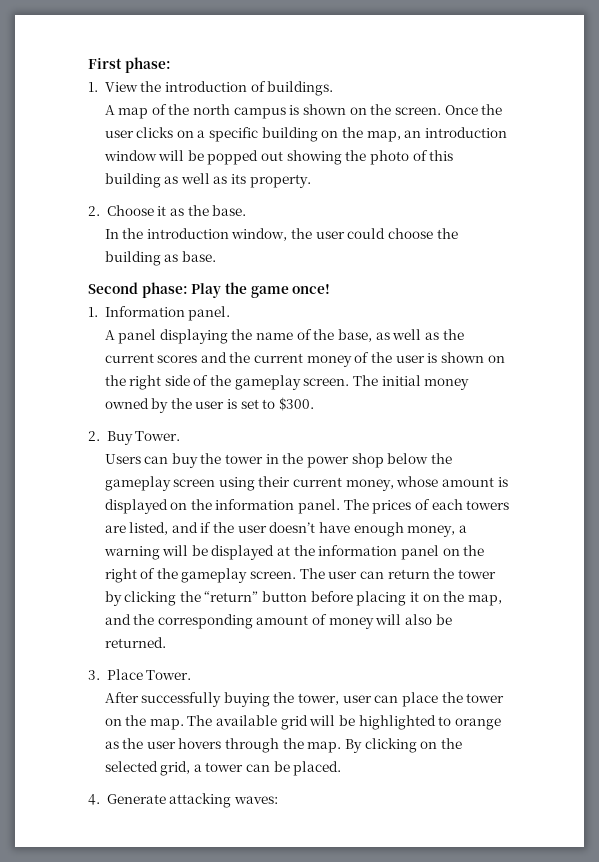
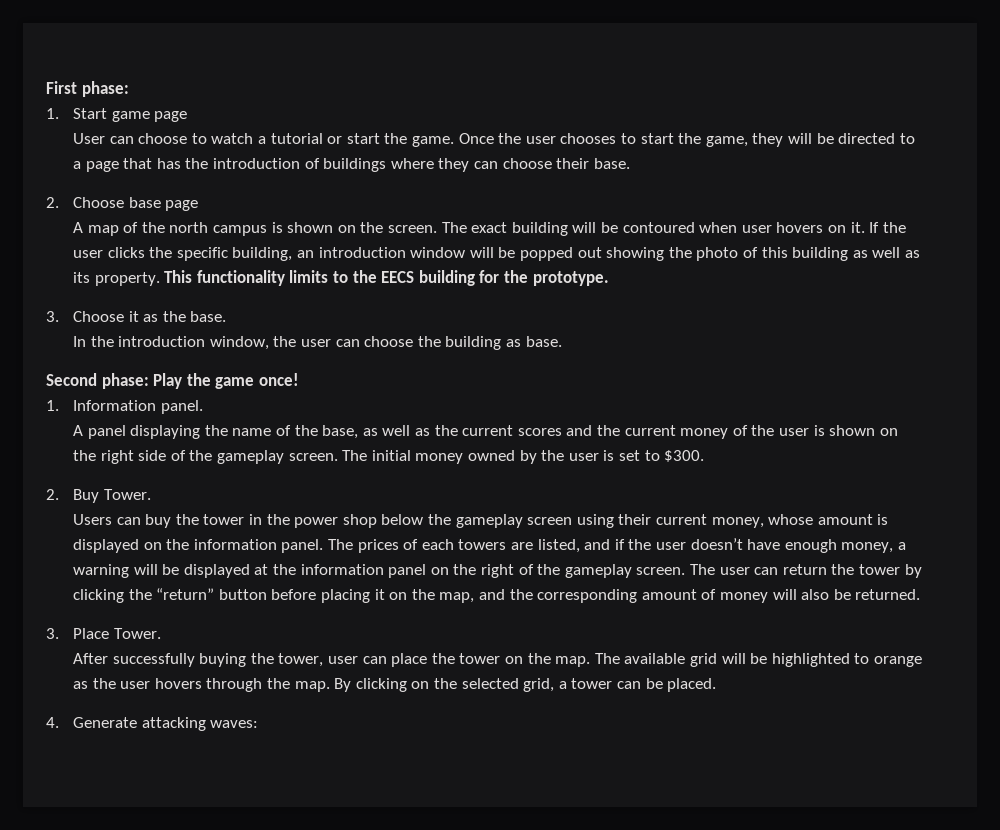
[104,81,334,96] View the introduction of buildings. -> [73,108,188,122] [73,133,915,147] [73,158,630,172] [46,197,199,211] Start game page // User can choose to watch a tutorial or start the game. Once the user chooses to start the game, they will be directed to a page that has the introduction of buildings where they can choose their base. // 2. Choose base page
[444,104,503,115] [104,127,401,142] Once the user clicks on a specific building on the map, -> [441,222,906,236] [73,247,293,261] The exact building will be contoured when user hovers on it. If the user clicks the specific building,
[88,206,100,216] // 2. -> [164,270,609,286] [46,311,59,322] This functionality limits to the EECS building for the prototype. // 3.
[347,228,386,239] could -> [335,339,360,347] can

